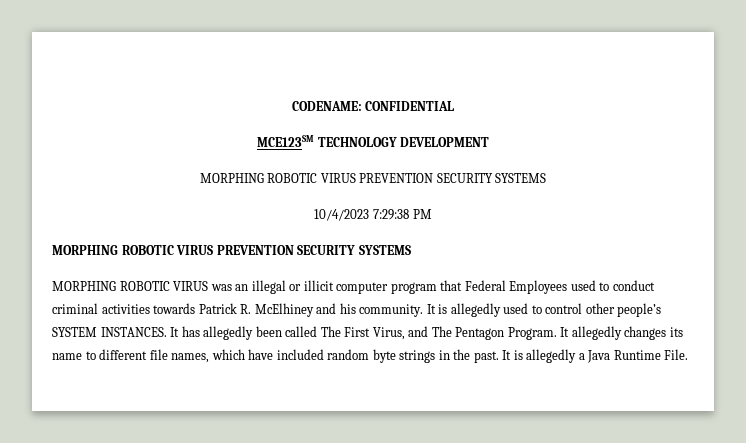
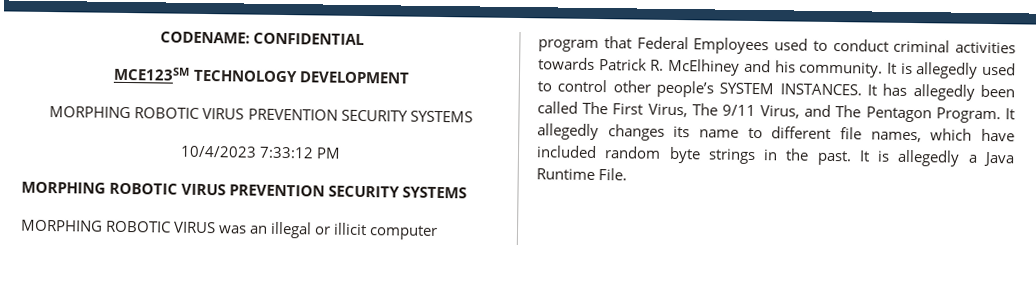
[373,209,409,220] 7:29:38 -> [259,146,314,159] 7:33:12
(405, 333) none -> [691,103,801,119] The 9/11 Virus,

